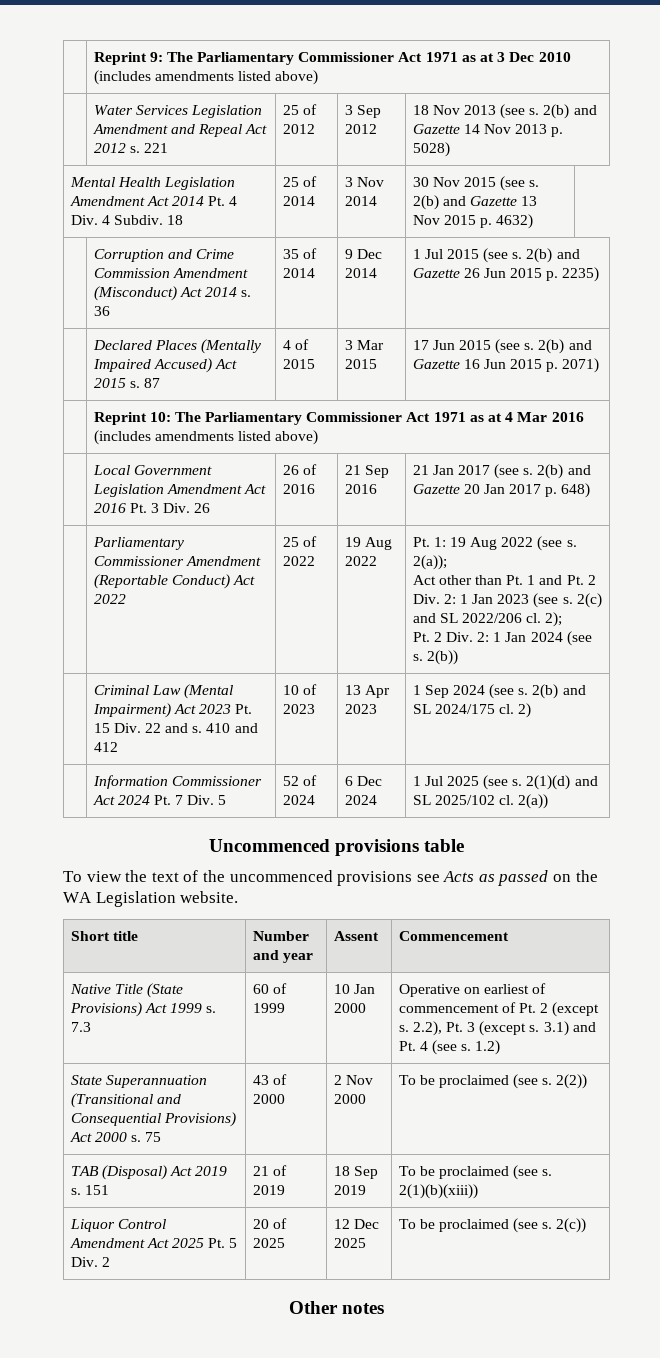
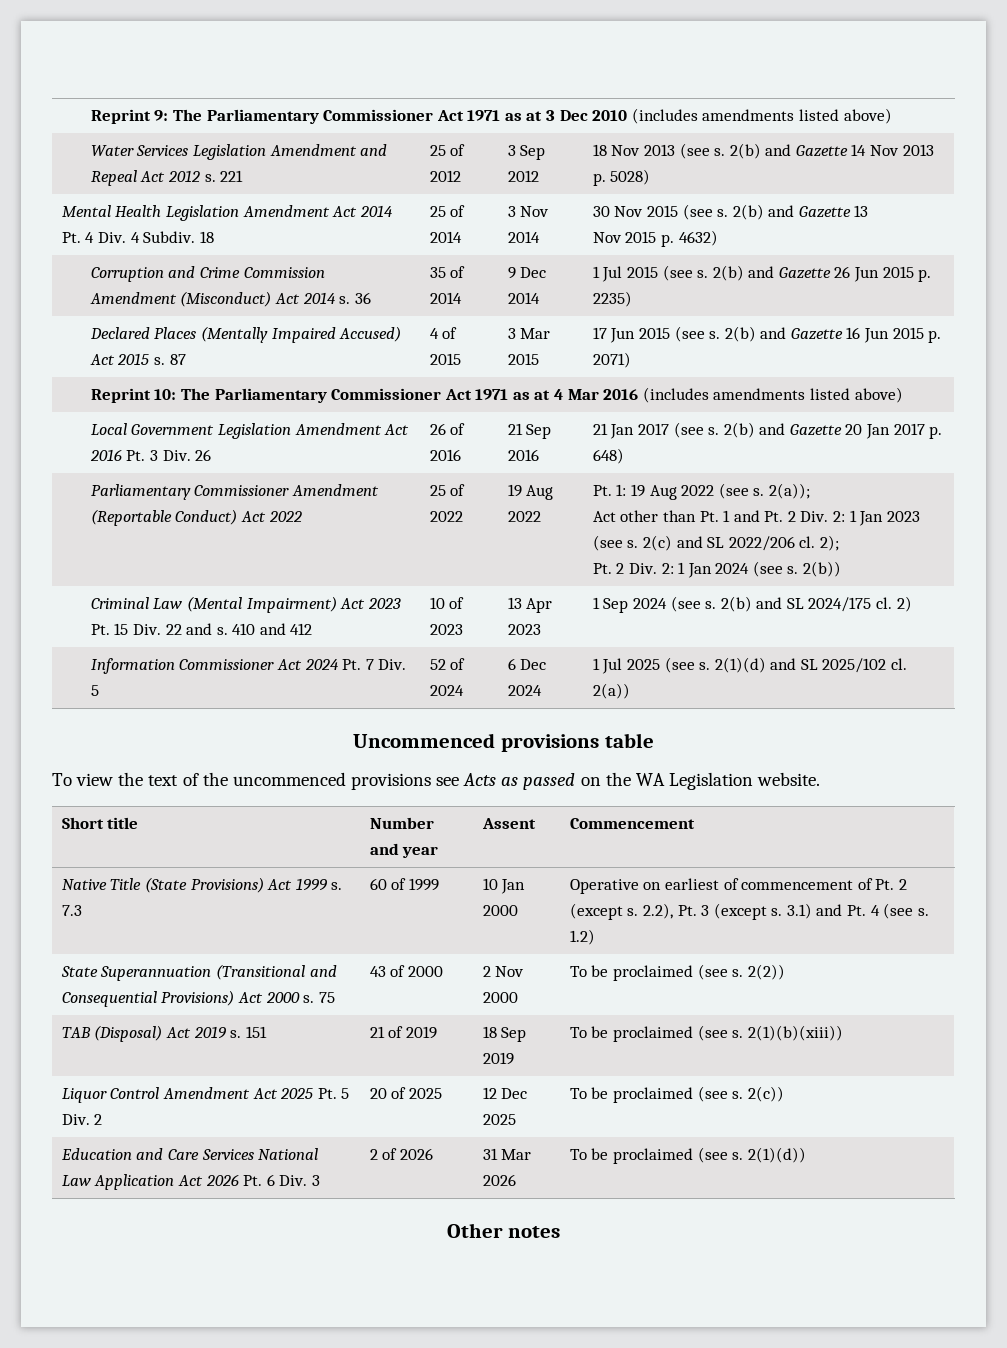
(587, 1225) none -> [60,1148,319,1160] [61,1174,320,1190] [369,1148,433,1160] [482,1148,532,1160] [482,1174,516,1186] [569,1147,806,1164] // Education and Care Services National Law Application Act 2026 Pt. 6 Div. 3 | 2 of 2026 | 31 Mar 2026 | To be proclaimed (see s. 2(1)(d))

